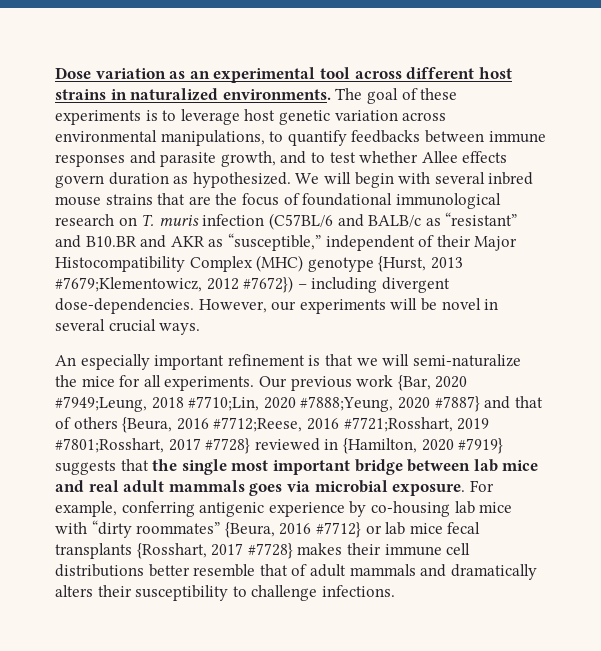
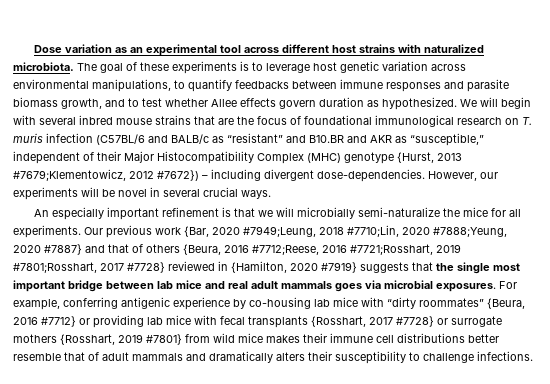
[110,88,331,101] in naturalized environments. -> [398,44,485,53] [13,62,74,71] with naturalized microbiota.
(217, 159) none -> [13,97,58,107] biomass
(410, 360) none -> [297,207,356,219] microbially
[392,484,466,496] exposure. -> [436,283,496,292] exposures.
[385,522,443,535] lab mice -> [93,315,217,328] providing lab mice with
(293, 551) none -> [437,316,502,327] [13,333,263,345] or surrogate mothers {Rosshart, 2019 #7801} from wild mice

